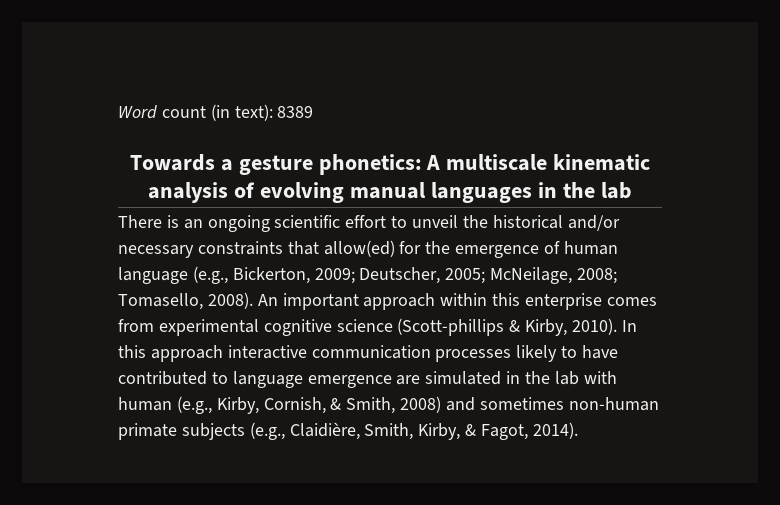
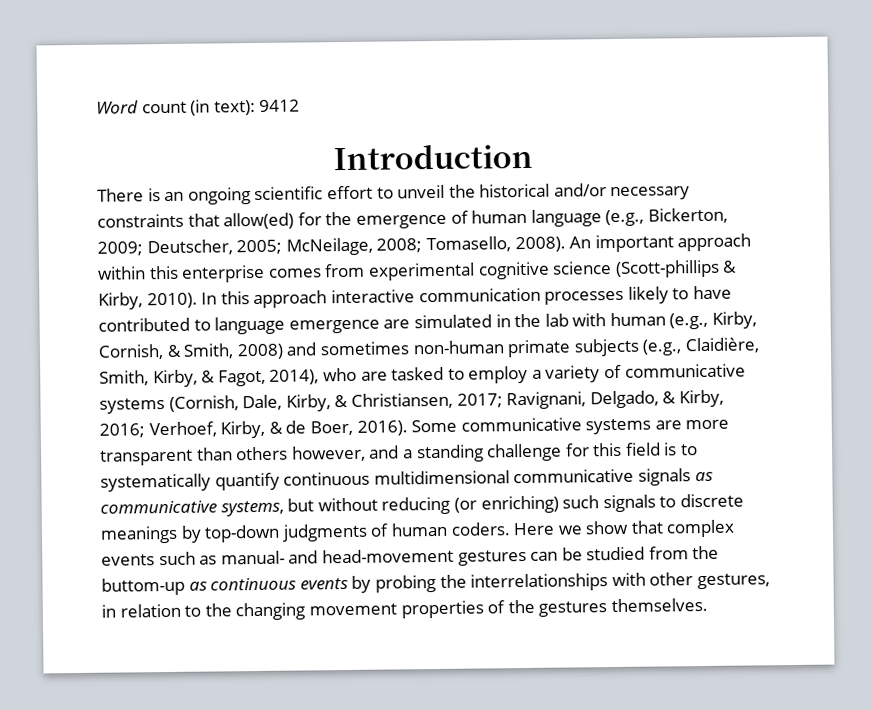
[277,106,314,118] [129,154,651,175] [148,182,632,203] 8389 // Towards a gesture phonetics: A multiscale kinematic analysis of evolving manual languages in the lab -> [259,99,301,112] [333,143,533,171] 9412 // Introduction
[532,422,578,439] 2014). -> [269,363,746,385] [99,389,724,414] [99,417,730,439] [100,442,699,466] [100,468,713,492] [100,493,744,517] [100,519,736,544] [101,545,720,566] [101,572,770,596] [101,597,708,621] 2014), who are tasked to employ a variety of communicative systems (Cornish, Dale, Kirby, & Christiansen, 2017; Ravignani, Delgado, & Kirby, 2016; Verhoef, Kirby, & de Boer, 2016). Some communicative systems are more transparent than others however, and a standing challenge for this field is to systematically quantify continuous multidimensional communicative signals as communicative systems, but without reducing (or enriching) such signals to discrete meanings by top-down judgments of human coders. Here we show that complex events such as manual- and head-movement gestures can be studied from the buttom-up as continuous events by probing the interrelationships with other gestures, in relation to the changing movement properties of the gestures themselves.

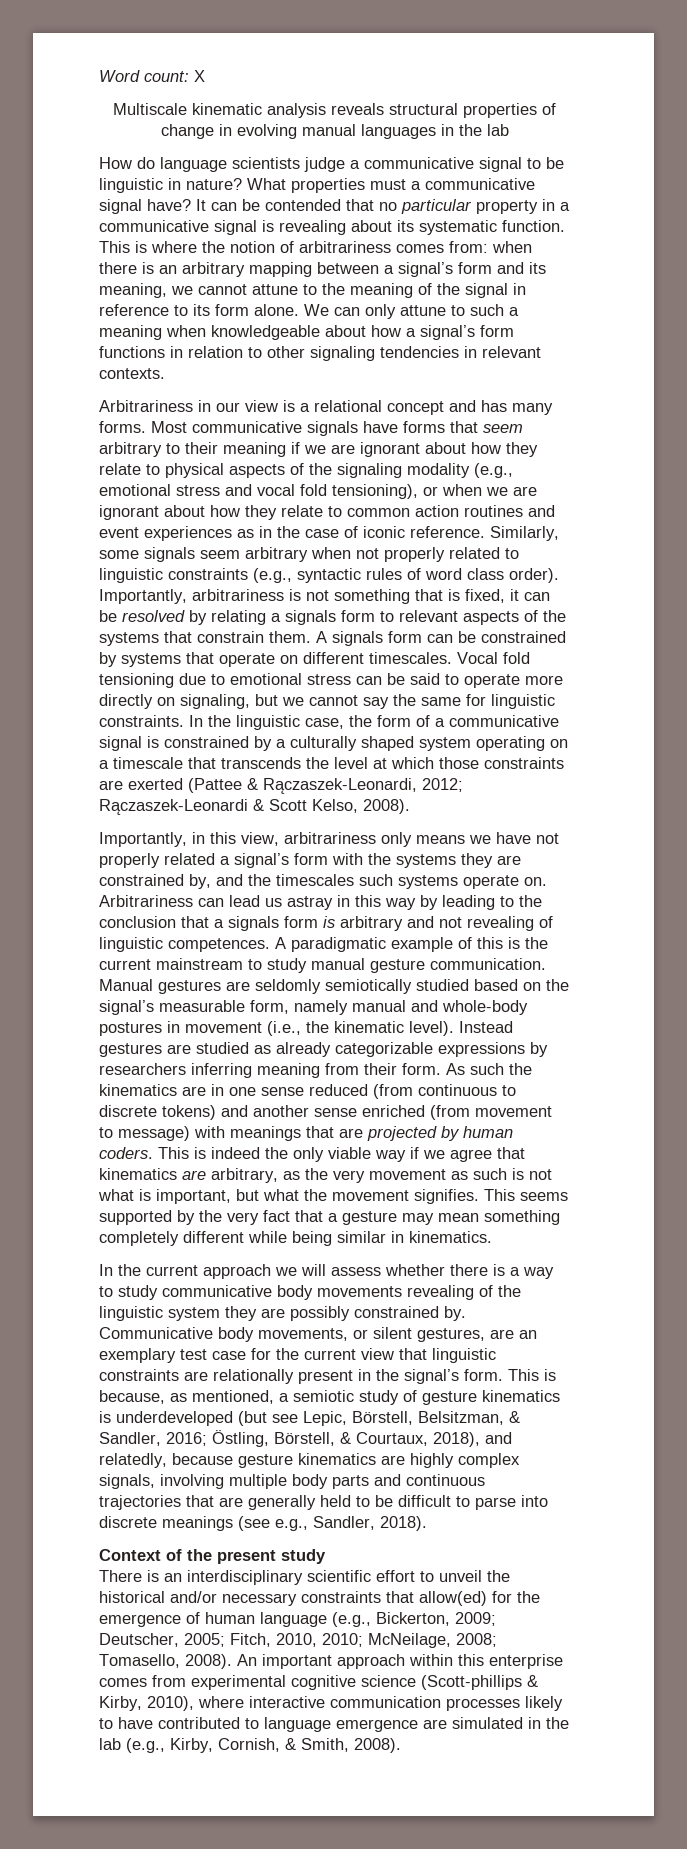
[141,99,301,116] [333,143,533,171] count (in text): 9412 // Introduction -> [144,70,205,82] [113,103,556,118] [160,124,509,139] [99,157,564,172] [99,178,535,193] [99,199,570,214] [99,220,565,235] [99,241,532,253] [99,262,546,277] [99,283,526,298] [99,304,519,319] [99,325,514,340] [99,346,541,361] [99,368,165,379] [99,400,553,415] [99,421,523,436] [99,442,538,457] [99,463,513,478] [99,484,537,499] [99,505,555,520] [99,526,559,541] [99,547,519,562] [99,568,559,583] [99,589,550,604] [99,610,566,625] [99,631,566,646] [99,652,530,667] [99,673,563,688] [99,694,555,709] [99,715,559,730] [99,736,568,751] [99,757,564,769] [99,778,463,794] [99,799,410,815] [99,832,559,847] [99,853,521,868] [99,874,547,889] [99,895,542,910] [99,916,553,931] [99,937,548,952] [99,958,546,973] [99,979,569,994] [99,1000,528,1015] [99,1021,513,1036] [99,1042,548,1057] [99,1063,532,1078] [99,1084,516,1099] [99,1105,552,1120] [99,1126,513,1141] [99,1147,525,1162] [99,1168,552,1183] [98,1189,568,1204] [99,1210,560,1225] [99,1231,492,1246] [99,1264,554,1279] [99,1285,521,1300] [99,1306,466,1321] [99,1327,537,1342] [99,1348,496,1363] [99,1369,556,1384] [99,1390,560,1405] [99,1411,520,1426] [99,1430,512,1447] [99,1453,520,1468] [99,1474,485,1489] [99,1495,548,1510] [99,1516,427,1531] [99,1549,326,1564] count: X // Multiscale kinematic analysis reveals structural properties of change in evolving manual languages in the lab // How do language scientists judge a communicative signal to be linguistic in nature? What properties must a communicative signal have? It can be contended that no particular property in a communicative signal is revealing about its systematic function. This is where the notion of arbitrariness comes from: when there is an arbitrary mapping between a signal’s form and its meaning, we cannot attune to the meaning of the signal in reference to its form alone. We can only attune to such a meaning when knowledgeable about how a signal’s form functions in relation to other signaling tendencies in relevant contexts. // Arbitrariness in our view is a relational concept and has many forms. Most communicative signals have forms that seem arbitrary to their meaning if we are ignorant about how they relate to physical aspects of the signaling modality (e.g., emotional stress and vocal fold tensioning), or when we are ignorant about how they relate to common action routines and event experiences as in the case of iconic reference. Similarly, some signals seem arbitrary when not properly related to linguistic constraints (e.g., syntactic rules of word class order). Importantly, arbitrariness is not something that is fixed, it can be resolved by relating a signals form to relevant aspects of the systems that constrain them. A signals form can be constrained by systems that operate on different timescales. Vocal fold tensioning due to emotional stress can be said to operate more directly on signaling, but we cannot say the same for linguistic constraints. In the linguistic case, the form of a communicative signal is constrained by a culturally shaped system operating on a timescale that transcends the level at which those constraints are exerted (Pattee & Rączaszek-Leonardi, 2012; Rączaszek-Leonardi & Scott Kelso, 2008). // Importantly, in this view, arbitrariness only means we have not properly related a signal’s form with the systems they are constrained by, and the timescales such systems operate on. Arbitrariness can lead us astray in this way by leading to the conclusion that a signals form is arbitrary and not revealing of linguistic competences. A paradigmatic example of this is the current mainstream to study manual gesture communication. Manual gestures are seldomly semiotically studied based on the signal’s measurable form, namely manual and whole-body postures in movement (i.e., the kinematic level). Instead gestures are studied as already categorizable expressions by researchers inferring meaning from their form. As such the kinematics are in one sense reduced (from continuous to discrete tokens) and another sense enriched (from movement to message) with meanings that are projected by human coders. This is indeed the only viable way if we agree that kinematics are arbitrary, as the very movement as such is not what is important, but what the movement signifies. This seems supported by the very fact that a gesture may mean something completely different while being similar in kinematics. // In the current approach we will assess whether there is a way to study communicative body movements revealing of the linguistic system they are possibly constrained by. Communicative body movements, or silent gestures, are an exemplary test case for the current view that linguistic constraints are relationally present in the signal’s form. This is because, as mentioned, a semiotic study of gesture kinematics is underdeveloped (but see Lepic, Börstell, Belsitzman, & Sandler, 2016; Östling, Börstell, & Courtaux, 2018), and relatedly, because gesture kinematics are highly complex signals, involving multiple body parts and continuous trajectories that are generally held to be difficult to parse into discrete meanings (see e.g., Sandler, 2018). // Context of the present study
[187,187,251,205] ongoing -> [187,1570,303,1585] interdisciplinary
(283, 247) none -> [230,1633,363,1647] Fitch, 2010, 2010;
[146,290,328,309] 2010). In this approach -> [147,1696,244,1711] 2010), where
[572,312,666,327] with human -> (121, 1744) none
[236,337,759,360] [99,363,746,388] [99,389,724,414] [99,417,730,439] [100,442,699,466] [100,468,713,492] [100,493,744,517] [100,519,736,544] [101,545,720,566] [101,572,770,596] [101,597,708,621] 2008) and sometimes non-human primate subjects (e.g., Claidière, Smith, Kirby, & Fagot, 2014), who are tasked to employ a variety of communicative systems (Cornish, Dale, Kirby, & Christiansen, 2017; Ravignani, Delgado, & Kirby, 2016; Verhoef, Kirby, & de Boer, 2016). Some communicative systems are more transparent than others however, and a standing challenge for this field is to systematically quantify continuous multidimensional communicative signals as communicative systems, but without reducing (or enriching) such signals to discrete meanings by top-down judgments of human coders. Here we show that complex events such as manual- and head-movement gestures can be studied from the buttom-up as continuous events by probing the interrelationships with other gestures, in relation to the changing movement properties of the gestures themselves. -> [354,1738,401,1753] 2008).

